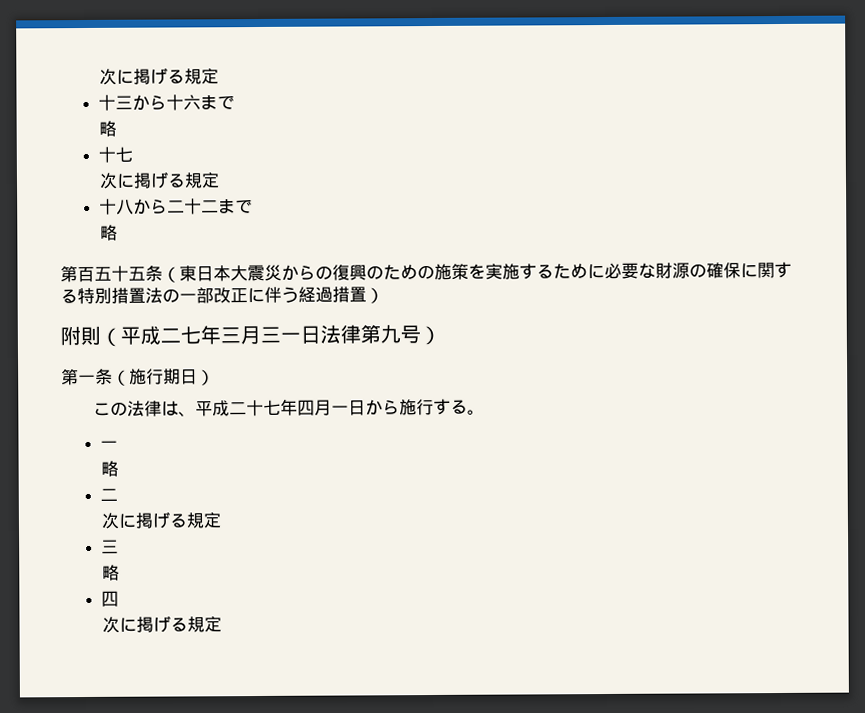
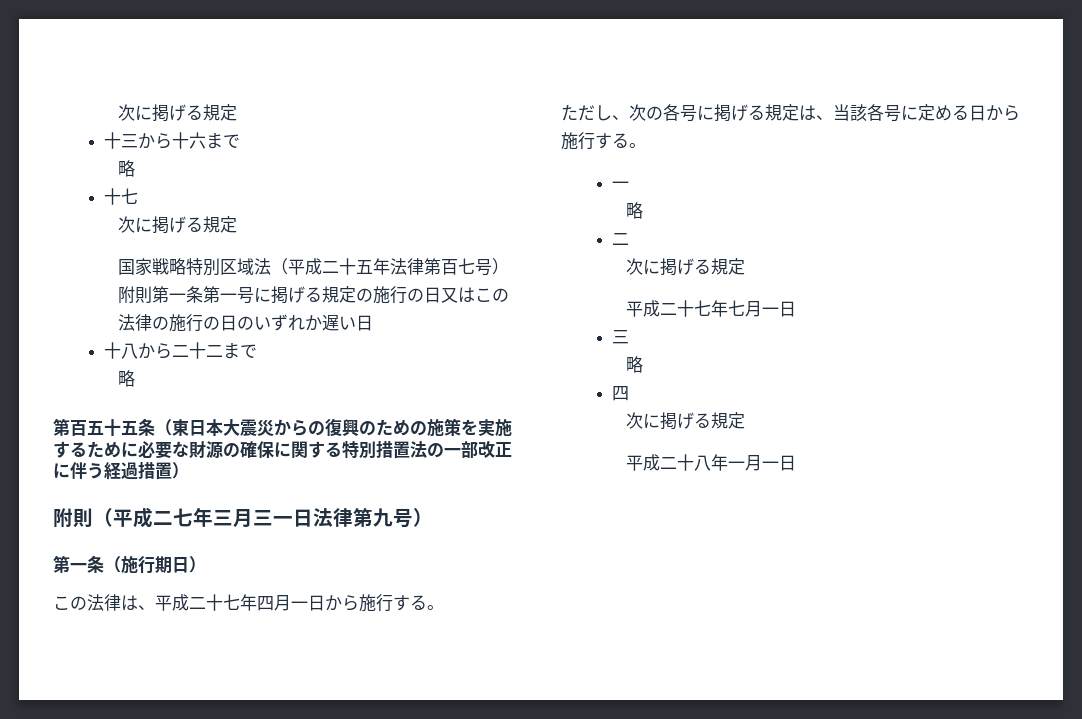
(221, 180) none -> [118,258,510,276] [118,286,510,304] [118,314,374,332] // 国家戦略特別区域法（平成二十五年法律第百七号）附則第一条第一号に掲げる規定の施行の日又はこの法律の施行の日のいずれか遅い日
(485, 412) none -> [561,104,1020,122] [561,132,646,150] // ただし、次の各号に掲げる規定は、当該各号に定める日から施行する。
(222, 520) none -> [626,300,797,317] // 平成二十七年七月一日
(223, 624) none -> [626,454,797,471] // 平成二十八年一月一日

